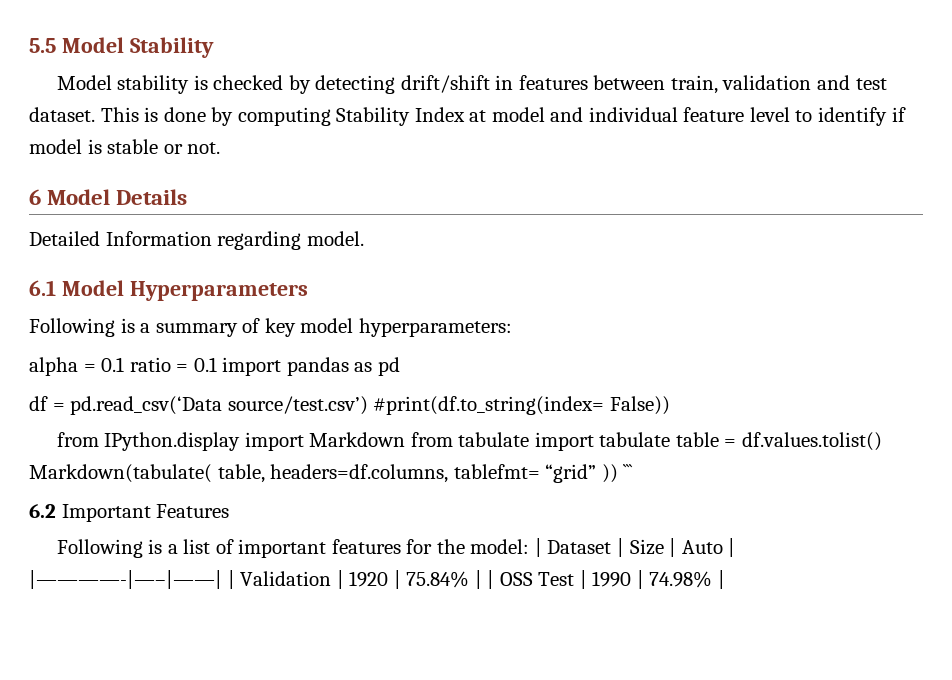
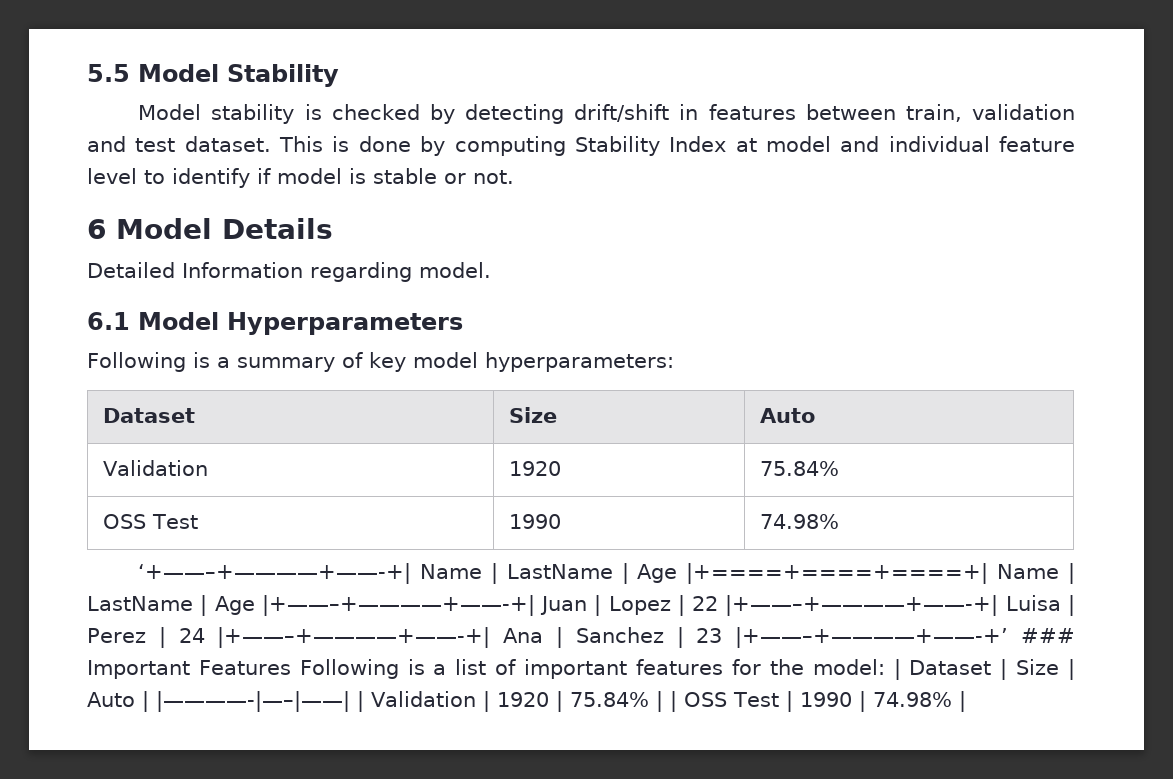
[29,357,400,376] [29,396,670,415] [56,432,882,451] [29,464,634,483] [29,504,56,518] // alpha = 0.1 ratio = 0.1 import pandas as pd // df = pd.read_csv(‘Data source/test.csv’) #print(df.to_string(index= False)) // from IPython.display import Markdown from tabulate import tabulate table = df.values.tolist() Markdown(tabulate( table, headers=df.columns, tablefmt= “grid” )) ``` // 6.2 -> [102,408,195,423] [508,407,557,423] [759,408,815,423] [102,460,208,476] [508,461,561,476] [759,461,839,476] [102,514,198,529] [508,514,561,529] [759,514,839,529] [138,563,1075,584] [87,595,1075,616] [87,627,1076,648] // Dataset | Size | Auto // Validation | 1920 | 75.84% // OSS Test | 1990 | 74.98% // ‘+——–+————+——-+| Name | LastName | Age |+====+====+====+| Name | LastName | Age |+——–+————+——-+| Juan | Lopez | 22 |+——–+————+——-+| Luisa | Perez | 24 |+——–+————+——-+| Ana | Sanchez | 23 |+——–+————+——-+’ ###
(230, 511) // -> (291, 667) none

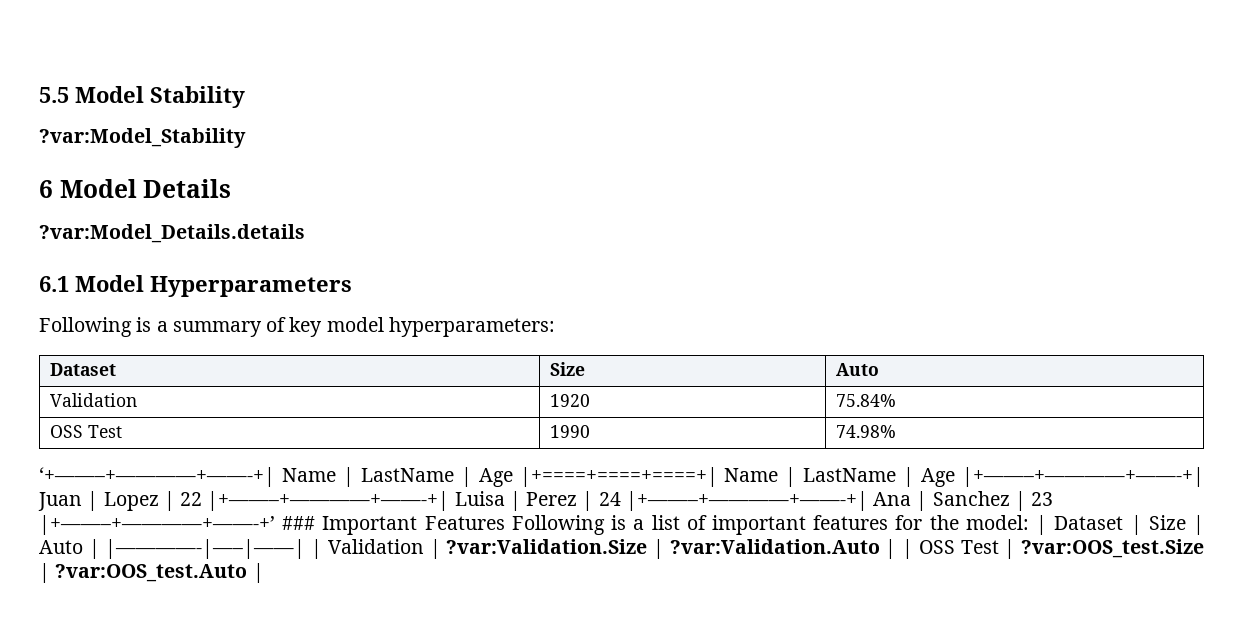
[138,104,1075,124] [87,136,1075,156] [87,168,514,188] Model stability is checked by detecting drift/shift in features between train, validation and test dataset. This is done by computing Stability Index at model and individual feature level to identify if model is stable or not. -> [39,128,246,148] ?var:Model_Stability
[87,262,491,282] Detailed Information regarding model. -> [39,224,305,243] ?var:Model_Details.details
[496,691,649,712] 1920 | 75.84% -> [446,539,880,559] ?var:Validation.Size | ?var:Validation.Auto
[799,691,952,712] 1990 | 74.98% -> [1020,539,1204,558] [39,563,248,583] ?var:OOS_test.Size | ?var:OOS_test.Auto

